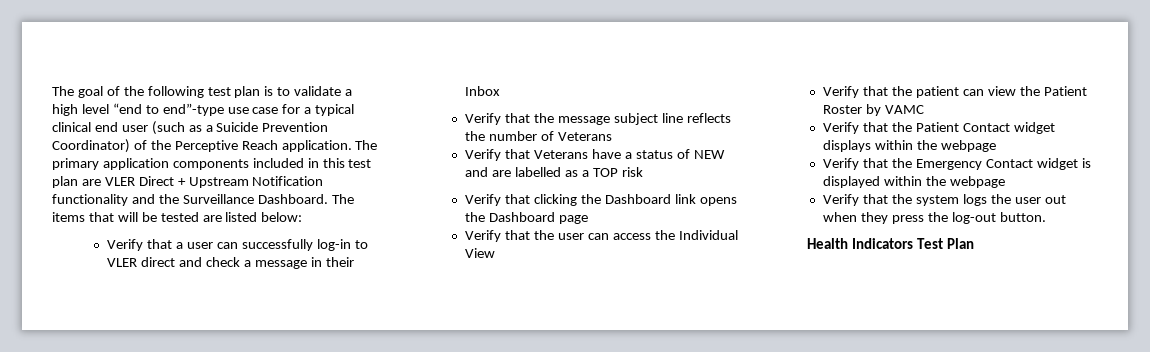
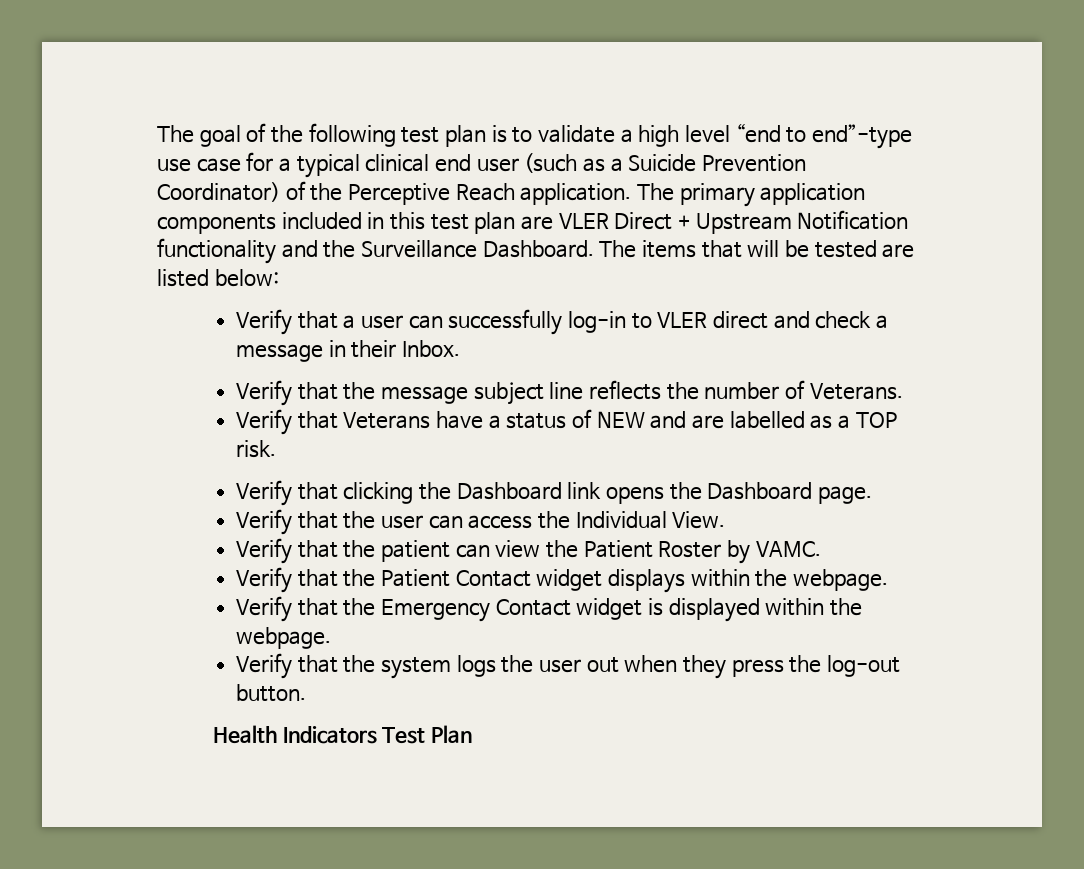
[465,86,501,96] Inbox -> [402,340,461,357] Inbox.
[557,132,612,141] Veterans -> [809,383,903,400] Veterans.
[621,167,643,177] risk -> [236,440,277,458] risk.
[559,215,589,224] page -> [818,486,873,504] page.
[465,248,496,258] View -> [672,511,726,529] View.
[885,105,925,114] VAMC -> [755,541,821,557] VAMC.
[940,140,996,152] webpage -> [793,569,889,591] webpage.
[949,176,1005,188] webpage -> [236,627,332,649] webpage.

